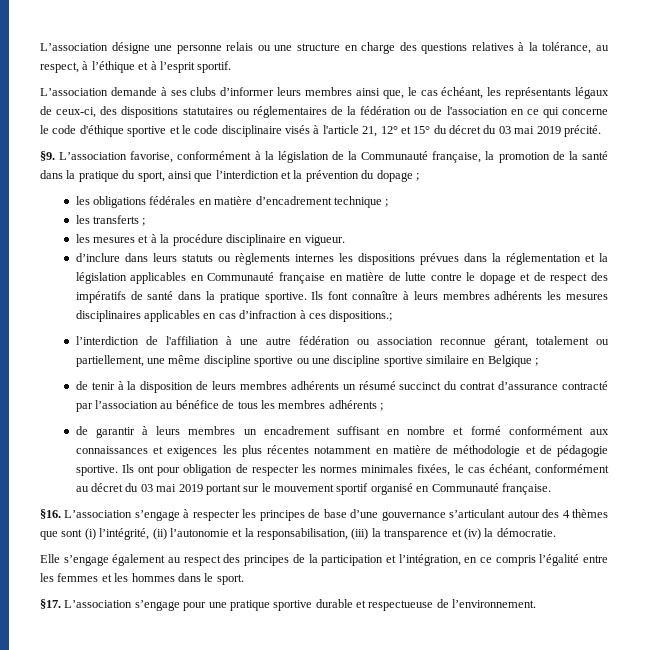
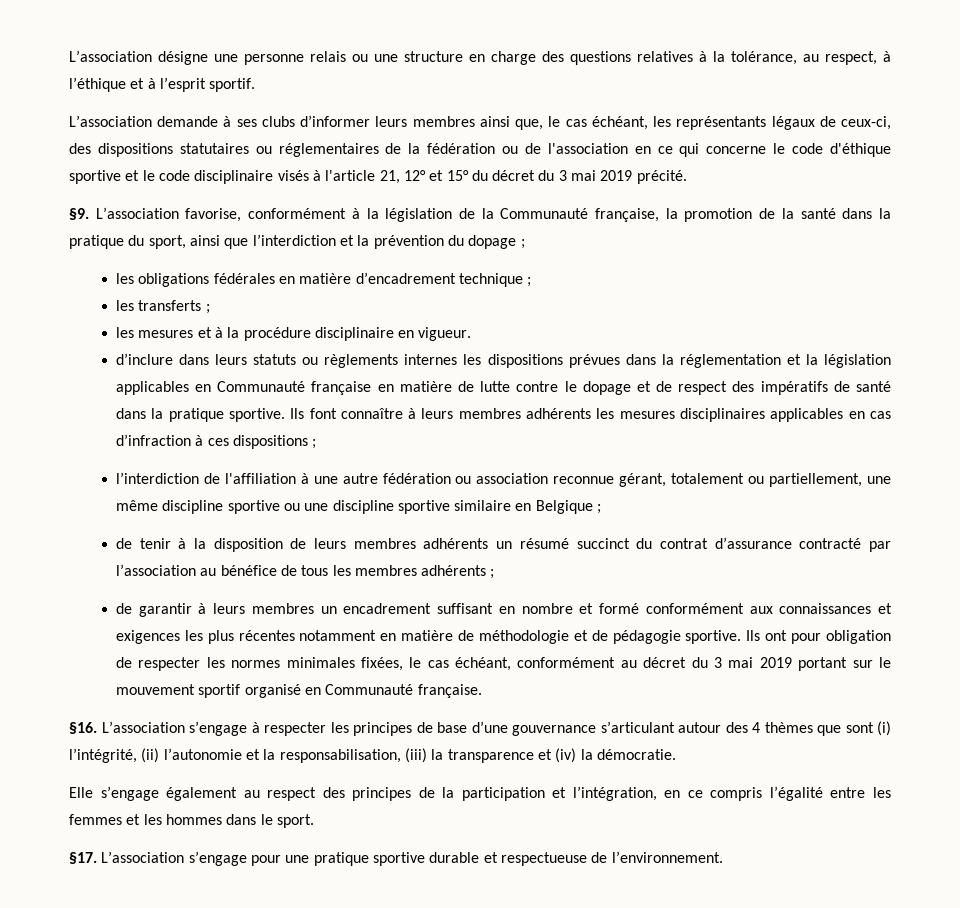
[498,126,511,134] 03 -> [558,170,567,181] 3
[329,310,393,322] dispositions.; -> [232,435,317,449] dispositions ;
[140,484,153,492] 03 -> [714,657,723,668] 3

